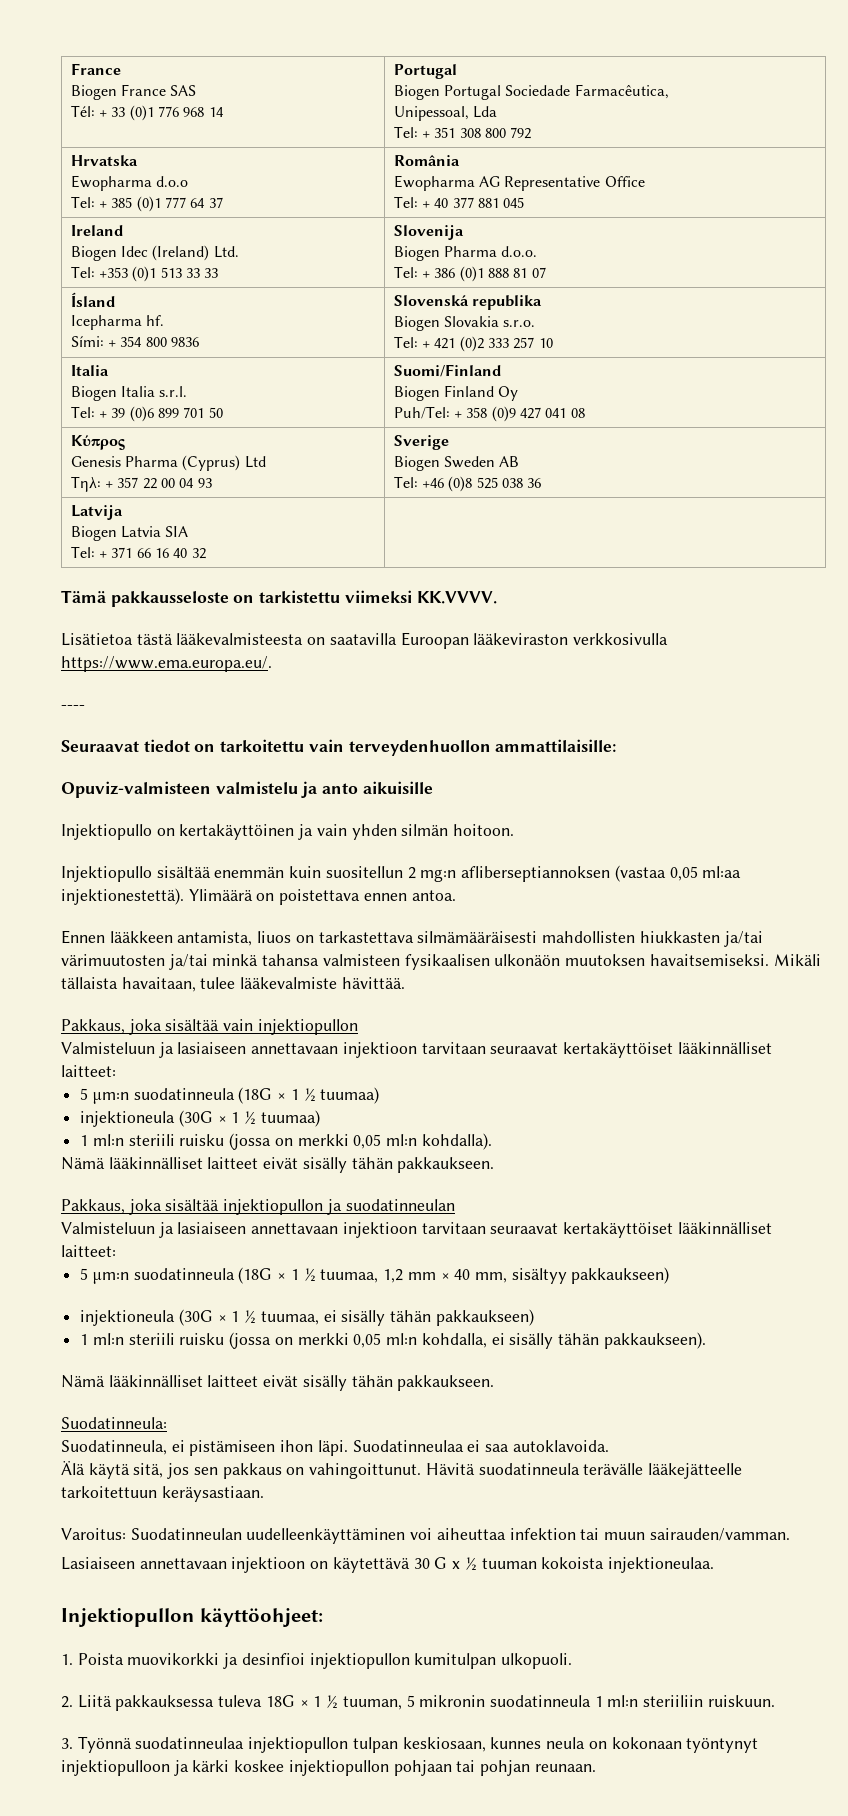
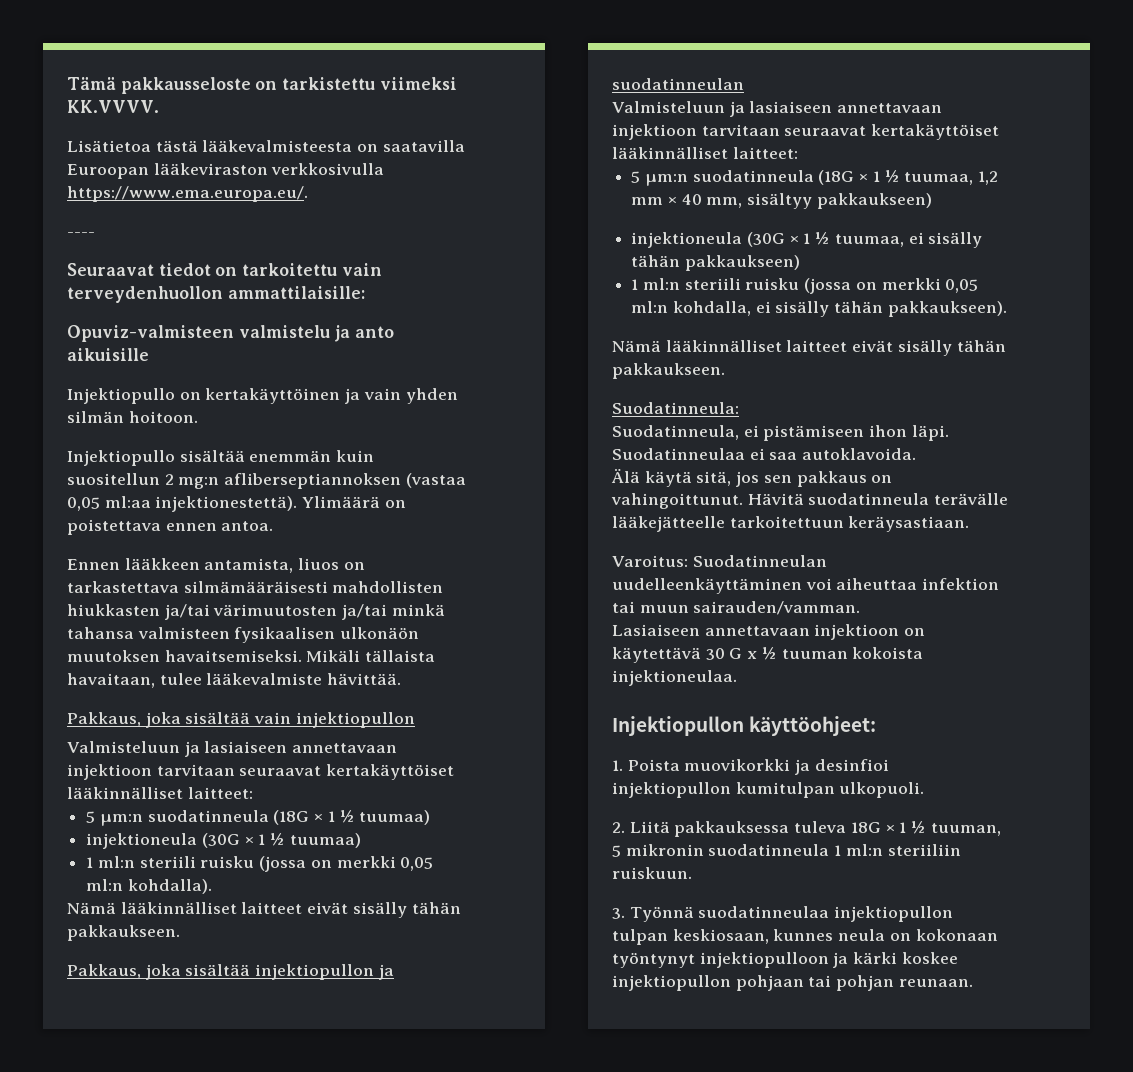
[70,63,121,75] [70,84,197,100] [70,105,224,121] [393,64,457,79] [393,84,669,100] [393,106,498,121] [393,126,532,139] [70,155,138,166] [70,175,189,191] [70,196,223,212] [393,155,460,166] [393,175,645,191] [393,196,525,208] [70,225,123,236] [70,245,239,261] [70,266,219,282] [393,225,464,240] [393,246,538,261] [393,266,546,282] [70,292,115,307] [70,315,165,330] [70,336,200,347] [393,295,543,310] [393,316,536,331] [393,336,553,352] [70,365,109,376] [70,386,188,401] [70,406,223,422] [393,364,501,377] [393,385,519,401] [393,406,585,422] [70,435,125,450] [70,455,266,471] [70,476,212,492] [393,435,449,450] [393,456,520,471] [393,476,542,492] [70,505,123,520] [70,526,189,541] [70,546,206,559] France // Biogen France SAS // Tél: + 33 (0)1 776 968 14 | Portugal // Biogen Portugal Sociedade Farmacêutica, // Unipessoal, Lda // Tel: + 351 308 800 792 // Hrvatska // Ewopharma d.o.o // Tel: + 385 (0)1 777 64 37 | România // Ewopharma AG Representative Office // Tel: + 40 377 881 045 // Ireland // Biogen Idec (Ireland) Ltd. // Tel: +353 (0)1 513 33 33 | Slovenija // Biogen Pharma d.o.o. // Tel: + 386 (0)1 888 81 07 // Ísland // Icepharma hf. // Sími: + 354 800 9836 | Slovenská republika // Biogen Slovakia s.r.o. // Tel: + 421 (0)2 333 257 10 // Italia // Biogen Italia s.r.l. // Tel: + 39 (0)6 899 701 50 | Suomi/Finland // Biogen Finland Oy // Puh/Tel: + 358 (0)9 427 041 08 // Κύπρος // Genesis Pharma (Cyprus) Ltd // Τηλ: + 357 22 00 04 93 | Sverige // Biogen Sweden AB // Tel: +46 (0)8 525 038 36 // Latvija // Biogen Latvia SIA // Tel: + 371 66 16 40 32 | // -> (67, 83) none

